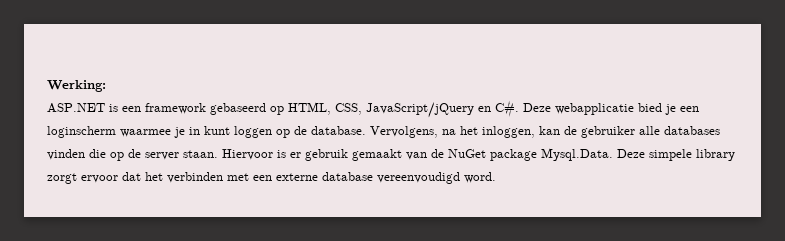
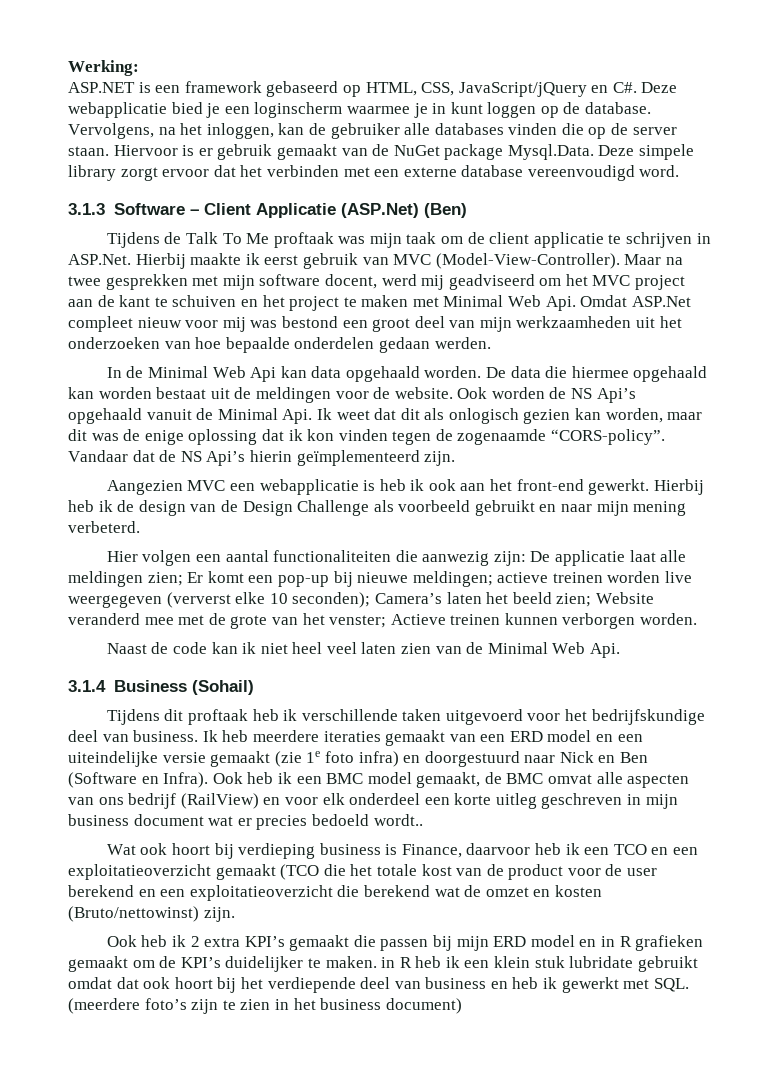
(496, 177) none -> [68,203,467,218] [106,232,711,248] [68,253,683,269] [68,274,686,290] [68,295,691,311] [68,316,682,332] [68,337,491,353] [106,366,708,382] [68,387,636,403] [68,408,703,424] [68,429,666,445] [68,450,456,466] [106,479,704,495] [68,500,687,516] [68,521,140,533] [106,550,687,566] [68,571,693,587] [68,592,654,608] [68,613,698,629] [106,642,620,658] [68,680,254,695] [106,709,705,725] [68,730,643,746] [68,751,649,767] [68,772,690,788] [68,793,678,809] [68,814,423,830] [106,843,698,859] [68,864,658,880] [68,885,602,901] [68,906,235,922] [106,935,704,951] [68,956,698,972] [68,977,689,993] [68,998,462,1014] // 3.1.3 Software – Client Applicatie (ASP.Net) (Ben) // Tijdens de Talk To Me proftaak was mijn taak om de client applicatie te schrijven in ASP.Net. Hierbij maakte ik eerst gebruik van MVC (Model-View-Controller). Maar na twee gesprekken met mijn software docent, werd mij geadviseerd om het MVC project aan de kant te schuiven en het project te maken met Minimal Web Api. Omdat ASP.Net compleet nieuw voor mij was bestond een groot deel van mijn werkzaamheden uit het onderzoeken van hoe bepaalde onderdelen gedaan werden. // In de Minimal Web Api kan data opgehaald worden. De data die hiermee opgehaald kan worden bestaat uit de meldingen voor de website. Ook worden de NS Api’s opgehaald vanuit de Minimal Api. Ik weet dat dit als onlogisch gezien kan worden, maar dit was de enige oplossing dat ik kon vinden tegen de zogenaamde “CORS-policy”. Vandaar dat de NS Api’s hierin geïmplementeerd zijn. // Aangezien MVC een webapplicatie is heb ik ook aan het front-end gewerkt. Hierbij heb ik de design van de Design Challenge als voorbeeld gebruikt en naar mijn mening verbeterd. // Hier volgen een aantal functionaliteiten die aanwezig zijn: De applicatie laat alle meldingen zien; Er komt een pop-up bij nieuwe meldingen; actieve treinen worden live weergegeven (ververst elke 10 seconden); Camera’s laten het beeld zien; Website veranderd mee met de grote van het venster; Actieve treinen kunnen verborgen worden. // Naast de code kan ik niet heel veel laten zien van de Minimal Web Api. // 3.1.4 Business (Sohail) // Tijdens dit proftaak heb ik verschillende taken uitgevoerd voor het bedrijfskundige deel van business. Ik heb meerdere iteraties gemaakt van een ERD model en een uiteindelijke versie gemaakt (zie 1e foto infra) en doorgestuurd naar Nick en Ben (Software en Infra). Ook heb ik een BMC model gemaakt, de BMC omvat alle aspecten van ons bedrijf (RailView) en voor elk onderdeel een korte uitleg geschreven in mijn business document wat er precies bedoeld wordt.. // Wat ook hoort bij verdieping business is Finance, daarvoor heb ik een TCO en een exploitatieoverzicht gemaakt (TCO die het totale kost van de product voor de user berekend en een exploitatieoverzicht die berekend wat de omzet en kosten (Bruto/nettowinst) zijn. // Ook heb ik 2 extra KPI’s gemaakt die passen bij mijn ERD model en in R grafieken gemaakt om de KPI’s duidelijker te maken. in R heb ik een klein stuk lubridate gebruikt omdat dat ook hoort bij het verdiepende deel van business en heb ik gewerkt met SQL. (meerdere foto’s zijn te zien in het business document)

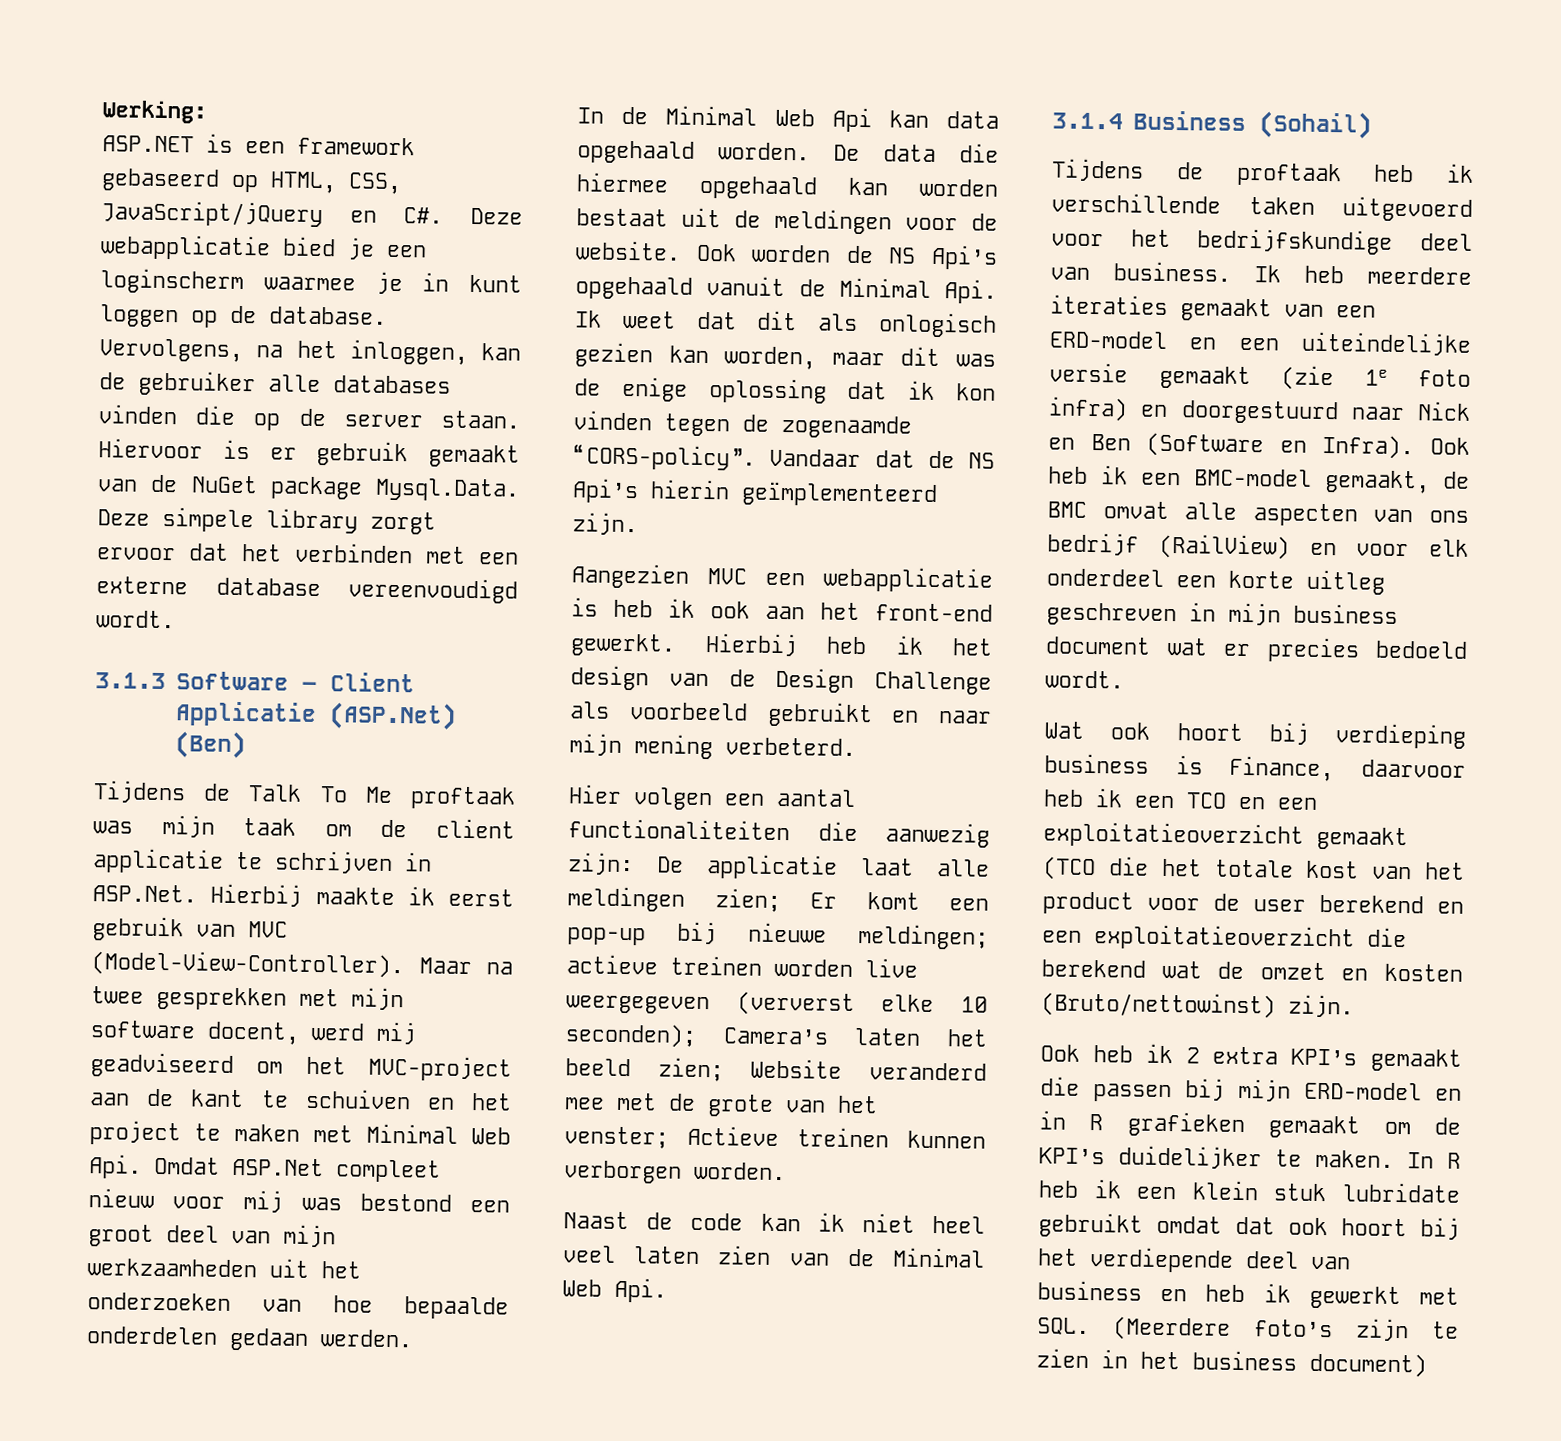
[639,165,680,177] word. -> [96,610,175,629] wordt.
[592,275,686,290] MVC project -> [368,1055,512,1082] MVC-project
[117,500,135,512] de -> [952,638,993,656] het
[164,709,184,721] dit -> [1176,162,1204,180] de
[509,730,592,742] ERD model -> [1049,330,1168,349] ERD-model
[326,772,412,784] BMC model -> [1194,468,1312,487] BMC-model
[373,814,423,826] wordt.. -> [1045,670,1124,689] wordt.
[486,864,504,876] de -> [1425,862,1465,880] het
[493,935,575,947] ERD model -> [1304,1081,1422,1101] ERD-model
[381,957,396,968] in -> [1407,1152,1434,1169] In
[68,998,140,1014] (meerdere -> [1113,1316,1231,1341] (Meerdere

